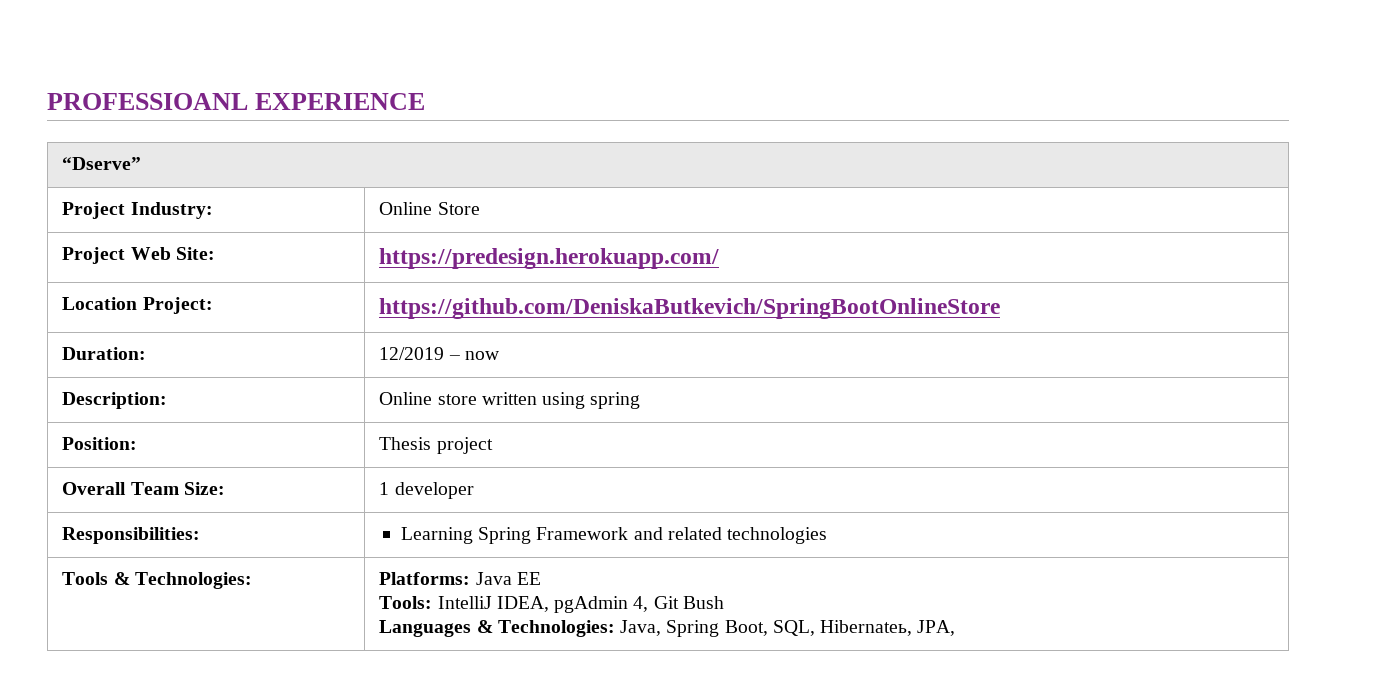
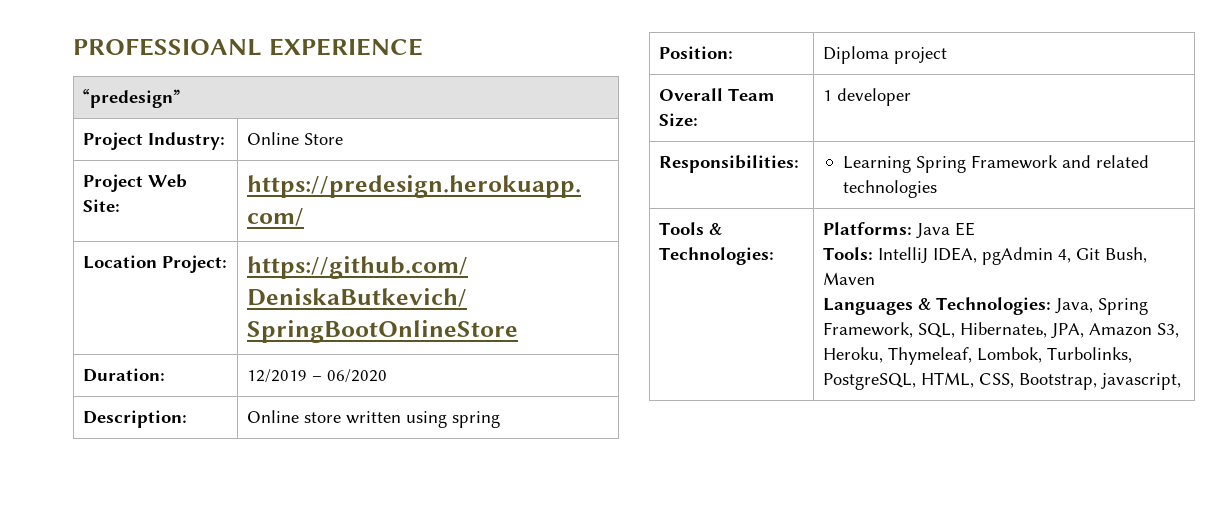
[62,157,142,170] “Dserve” -> [82,89,180,108] “predesign”
[464,351,499,360] now -> [326,369,387,383] 06/2020
[379,437,432,450] Thesis -> [822,46,889,64] Diploma
[682,596,724,609] Bush -> [1104,247,1147,263] [822,272,875,285] Bush, Maven
[724,620,768,636] Boot, -> [822,322,913,338] Framework,
(956, 628) none -> [1088,323,1179,338] [822,347,1132,365] [822,372,1181,390] Amazon S3, Heroku, Thymeleaf, Lombok, Turbolinks, PostgreSQL, HTML, CSS, Bootstrap, javascript,

